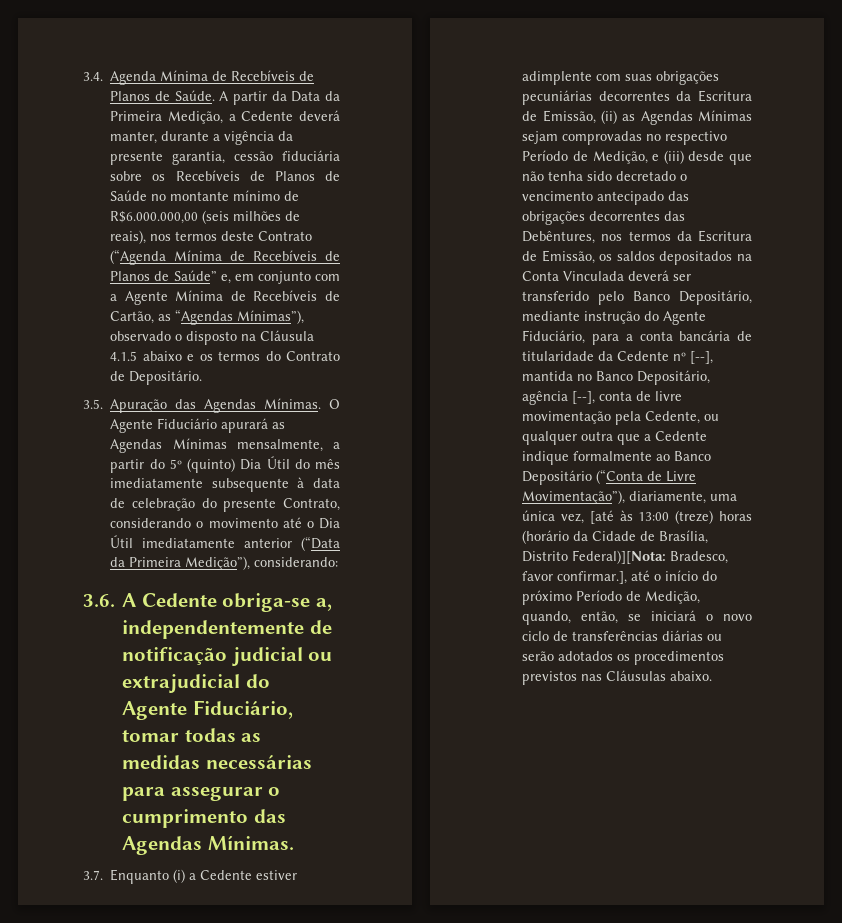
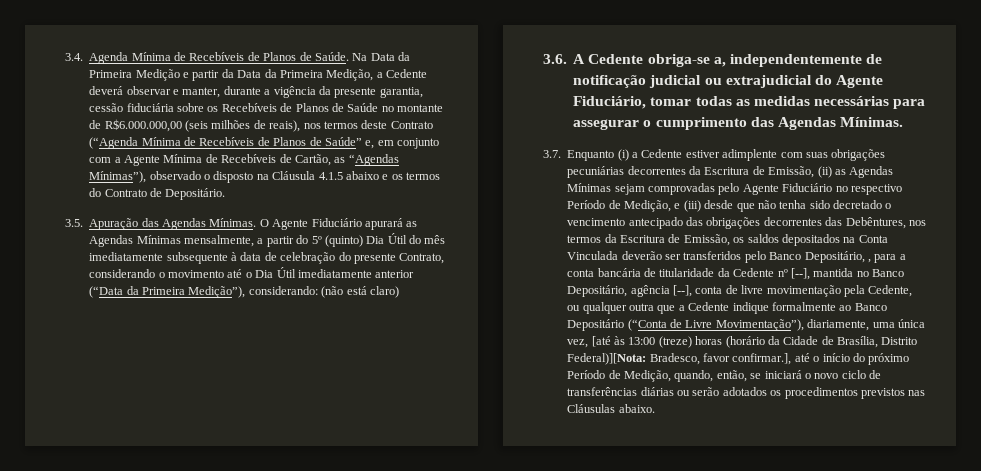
[219,91,229,101] A -> [352,52,410,61] [89,69,189,81] Na Data da Primeira Medição e
(340, 115) none -> [126,86,179,95] observar e
[233,190,281,201] mínimo -> (443, 108) none
(339, 562) none -> [321,286,399,298] (não está claro)
(643, 138) none -> [718,183,833,195] pelo Agente Fiduciário
[628,270,692,281] [522,290,752,305] [522,311,707,325] [522,330,586,344] deverá ser transferido pelo Banco Depositário, mediante instrução do Agente Fiduciário, -> [621,251,871,263] deverão ser transferidos pelo Banco Depositário, ,

